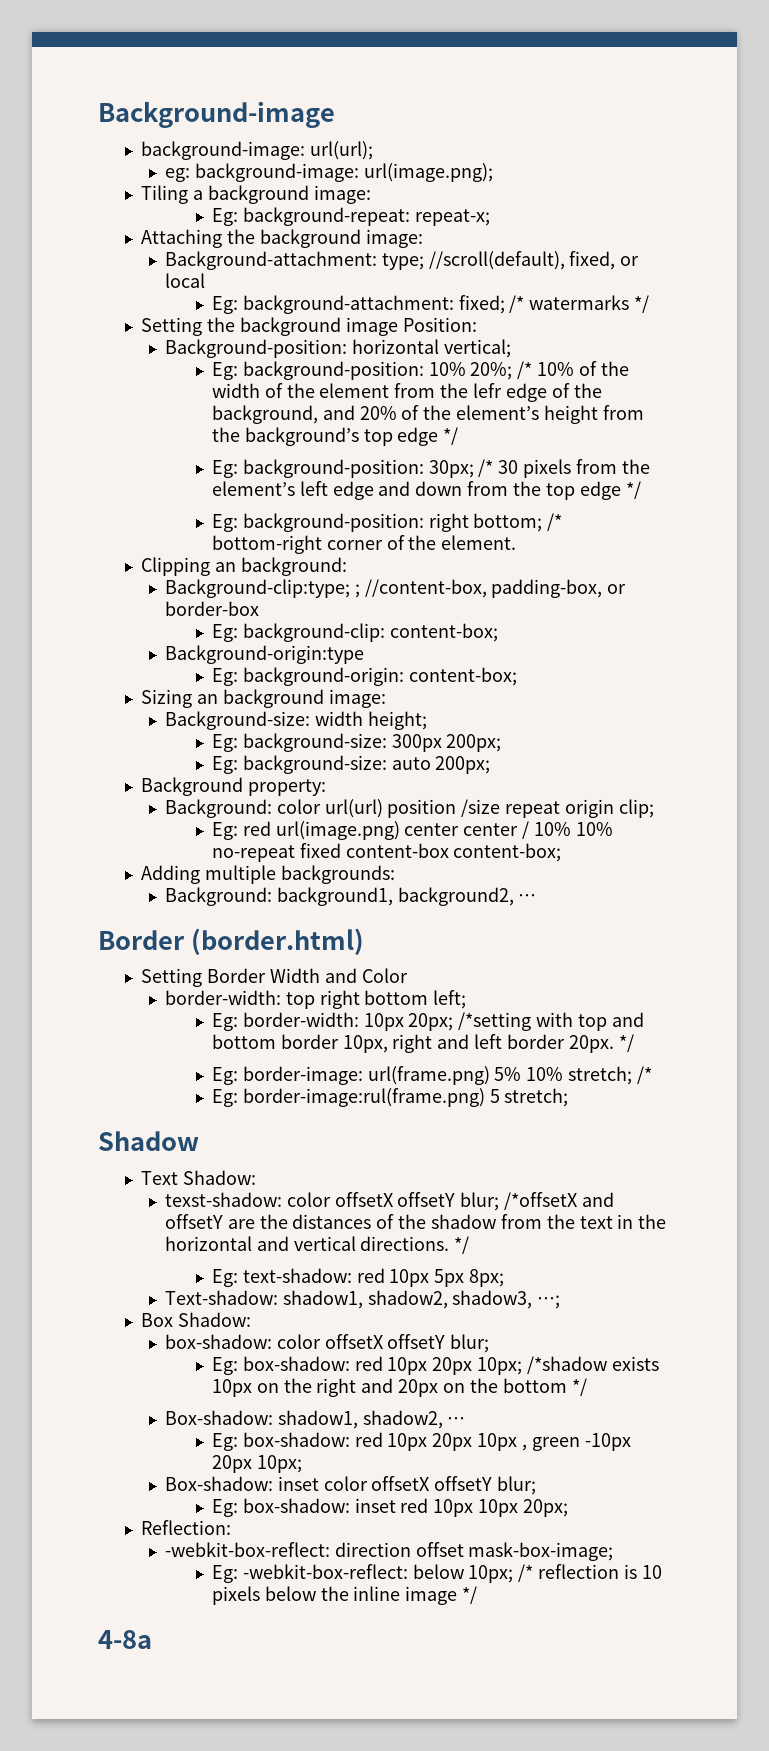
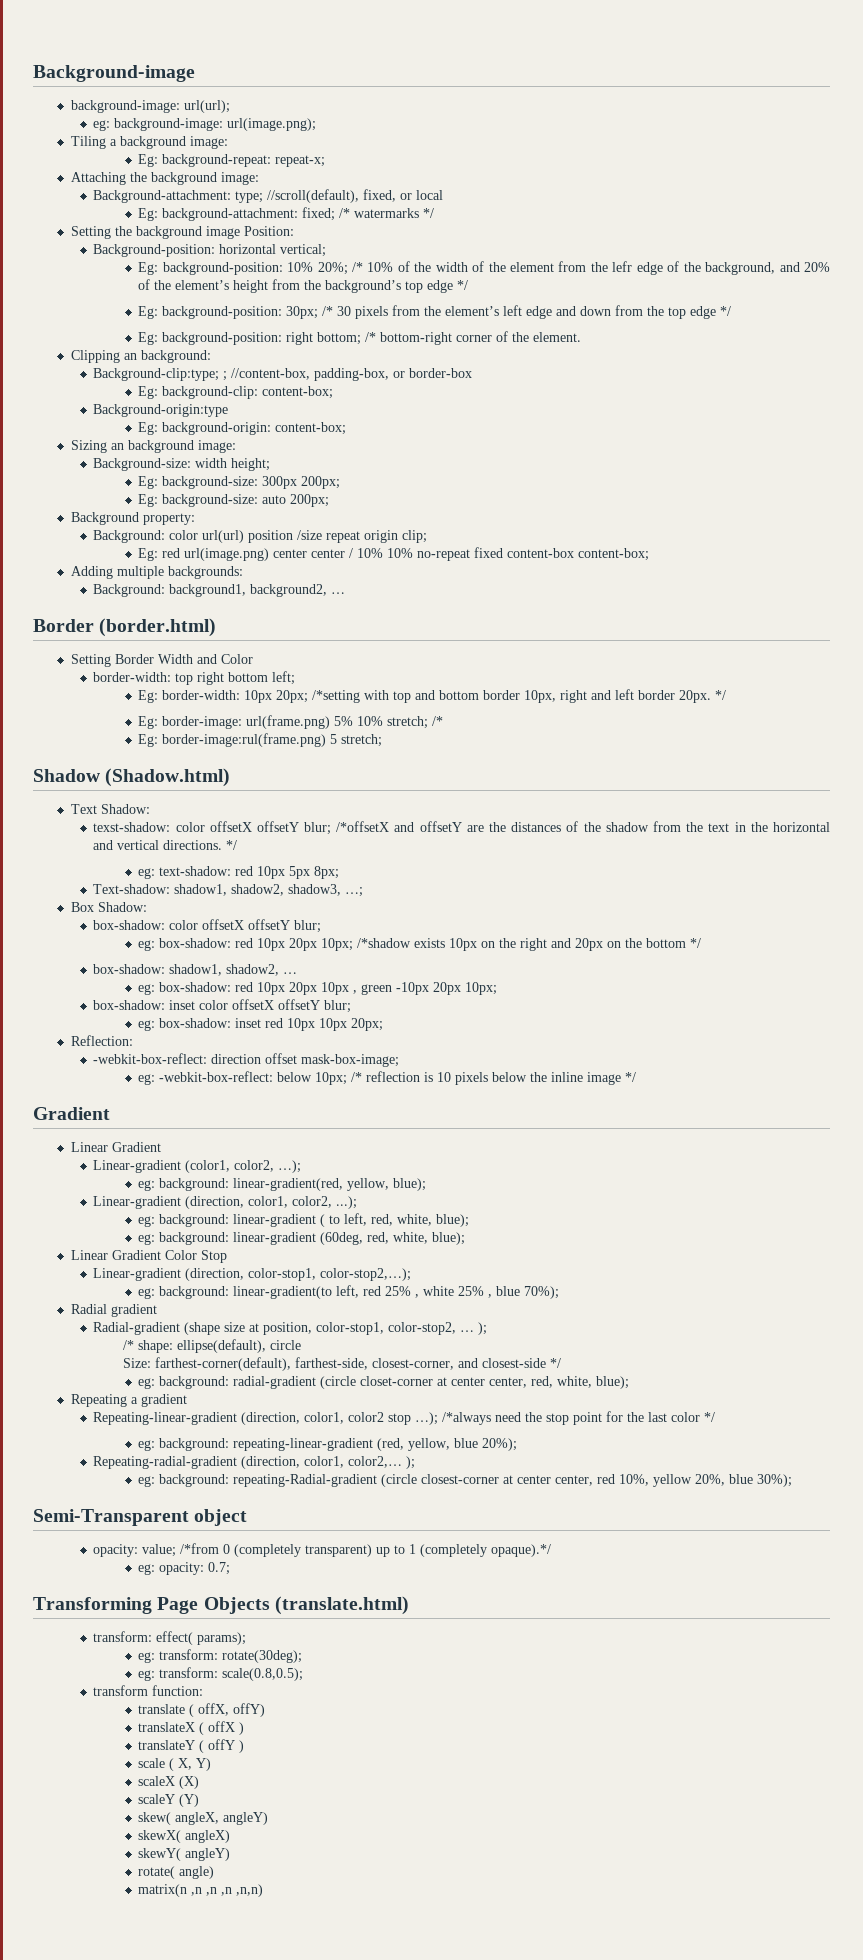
(199, 1141) none -> [105,768,231,787] (Shadow.html)
[211,1269,238,1287] Eg: -> [138,868,156,879] eg:
[211,1357,238,1375] Eg: -> [138,940,156,951] eg:
[164,1410,273,1425] Box-shadow: -> [93,964,166,974] box-shadow:
[211,1433,238,1451] Eg: -> [138,984,156,995] eg:
[164,1476,273,1491] Box-shadow: -> [93,1000,166,1010] box-shadow:
[211,1499,238,1517] Eg: -> [138,1020,156,1031] eg:
[211,1565,238,1583] Eg: -> [138,1074,156,1085] eg:
[98,1630,152,1649] 4-8a -> [33,1107,110,1120] [70,1142,161,1152] [93,1160,302,1173] [138,1178,427,1191] [93,1196,358,1209] [138,1213,470,1227] [138,1232,466,1245] [70,1250,227,1263] [93,1268,412,1281] [138,1285,560,1299] [70,1304,157,1317] [93,1322,488,1335] [122,1339,301,1353] [122,1357,561,1371] [138,1376,630,1389] [70,1394,187,1407] [93,1411,716,1425] [138,1438,518,1451] [93,1456,416,1469] [138,1474,793,1487] [33,1509,248,1526] [93,1543,552,1557] [138,1562,231,1575] [33,1596,409,1615] [93,1631,247,1645] [138,1649,303,1663] [138,1667,304,1681] [93,1685,204,1696] [138,1703,266,1717] [138,1721,245,1735] [138,1739,245,1753] [138,1758,212,1771] [138,1776,200,1789] [138,1794,200,1807] [138,1812,269,1825] [138,1830,231,1843] [138,1848,231,1861] [138,1866,215,1879] [138,1884,264,1897] Gradient // Linear Gradient // Linear-gradient (color1, color2, …); // eg: background: linear-gradient(red, yellow, blue); // Linear-gradient (direction, color1, color2, ...); // eg: background: linear-gradient ( to left, red, white, blue); // eg: background: linear-gradient (60deg, red, white, blue); // Linear Gradient Color Stop // Linear-gradient (direction, color-stop1, color-stop2,…); // eg: background: linear-gradient(to left, red 25% , white 25% , blue 70%); // Radial gradient // Radial-gradient (shape size at position, color-stop1, color-stop2, … ); // /* shape: ellipse(default), circle // Size: farthest-corner(default), farthest-side, closest-corner, and closest-side */ // eg: background: radial-gradient (circle closet-corner at center center, red, white, blue); // Repeating a gradient // Repeating-linear-gradient (direction, color1, color2 stop …); /*always need the stop point for the last color */ // eg: background: repeating-linear-gradient (red, yellow, blue 20%); // Repeating-radial-gradient (direction, color1, color2,… ); // eg: background: repeating-Radial-gradient (circle closest-corner at center center, red 10%, yellow 20%, blue 30%); // Semi-Transparent object // opacity: value; /*from 0 (completely transparent) up to 1 (completely opaque).*/ // eg: opacity: 0.7; // Transforming Page Objects (translate.html) // transform: effect( params); // eg: transform: rotate(30deg); // eg: transform: scale(0.8,0.5); // transform function: // translate ( offX, offY) // translateX ( offX ) // translateY ( offY ) // scale ( X, Y) // scaleX (X) // scaleY (Y) // skew( angleX, angleY) // skewX( angleX) // skewY( angleY) // rotate( angle) // matrix(n ,n ,n ,n ,n,n)

